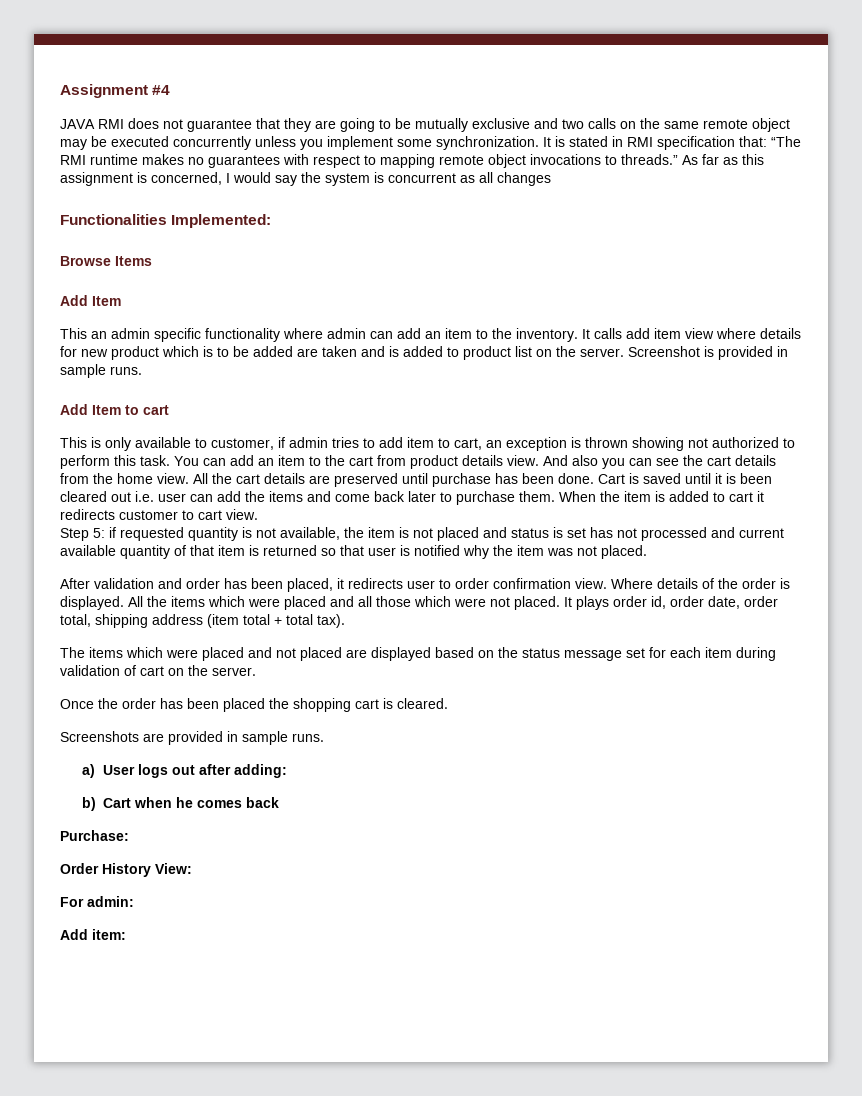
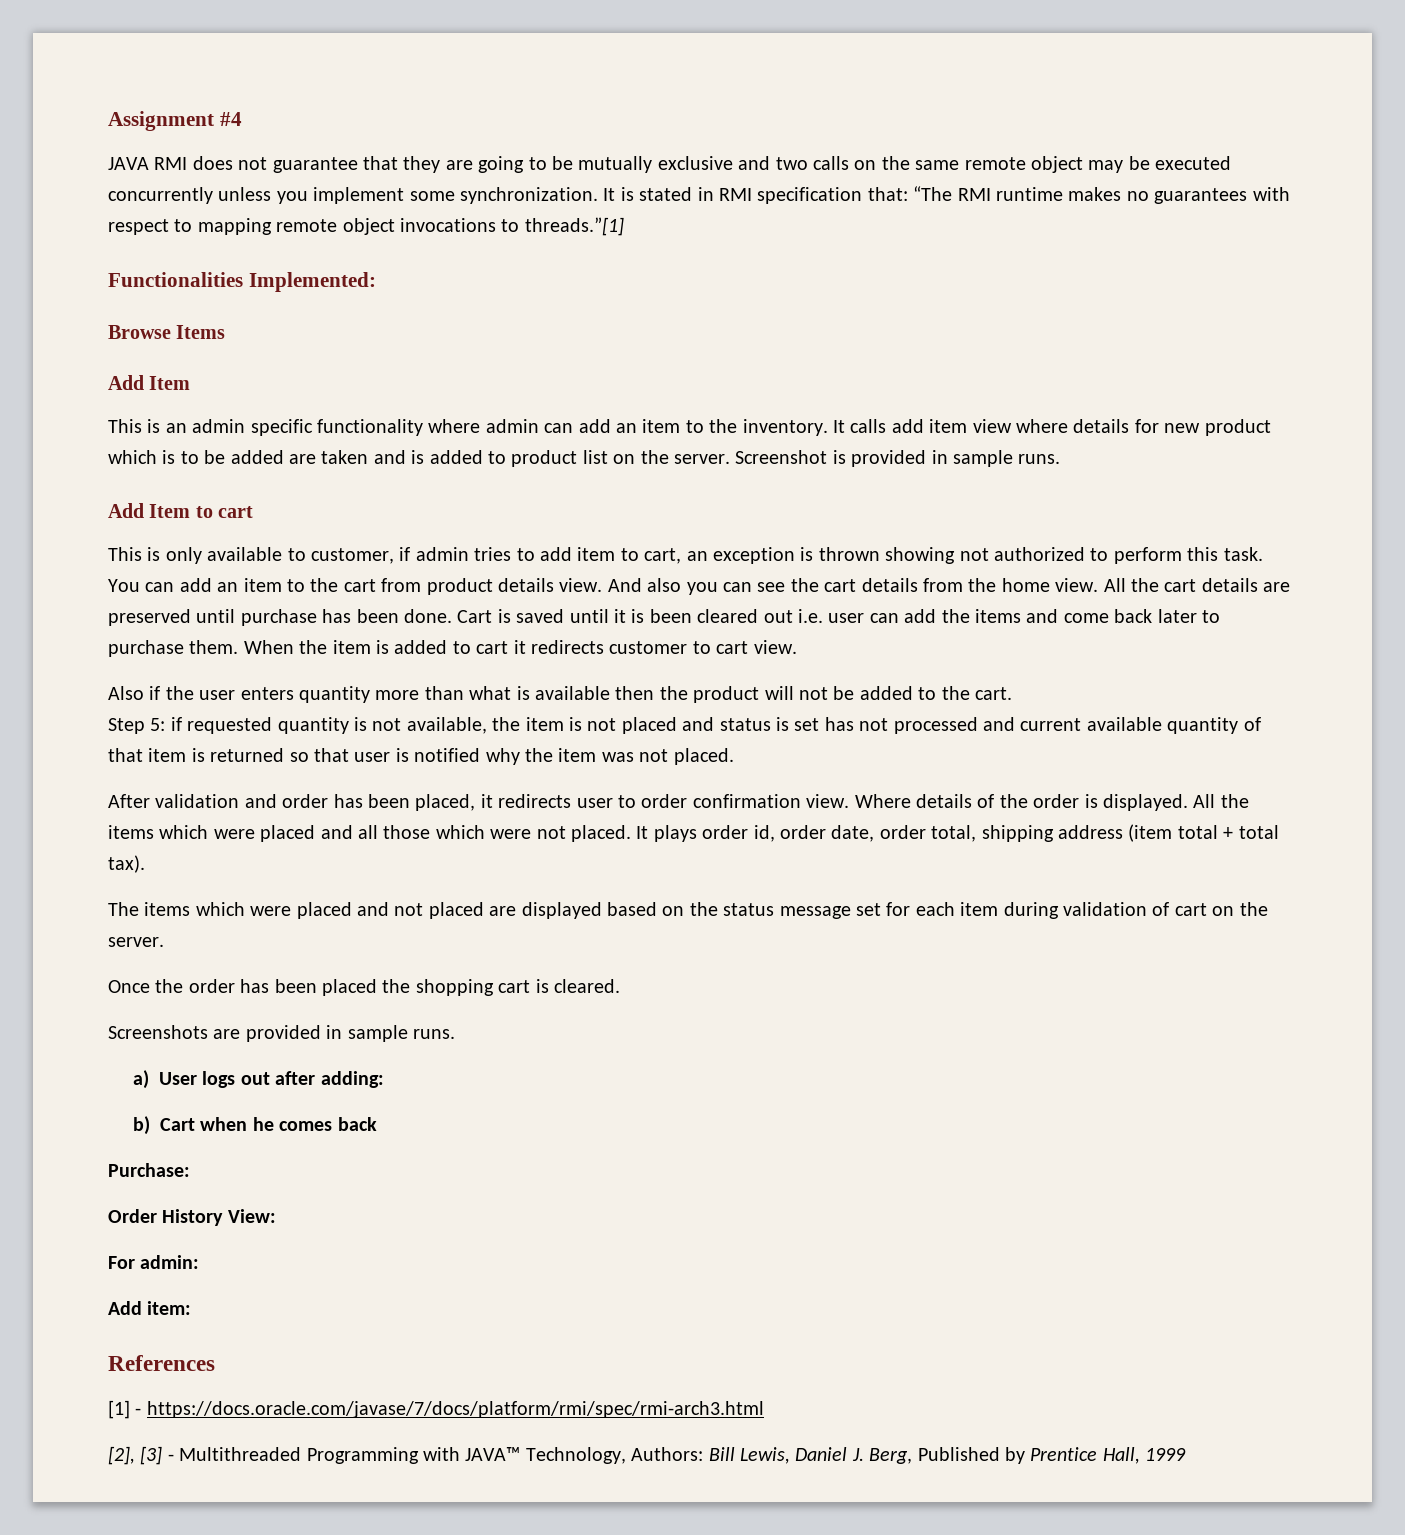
[621,154,764,165] [60,172,551,186] threads.” As far as this assignment is concerned, I would say the system is concurrent as all changes -> [524,217,624,236] threads.”[1]
(87, 333) none -> [147,419,161,433] is
(258, 514) none -> [108,686,1012,703] // Also if the user enters quantity more than what is available then the product will not be added to the cart.
(126, 934) none -> [108,1355,215,1371] [108,1400,764,1419] [108,1446,1187,1465] // References // [1] - https://docs.oracle.com/javase/7/docs/platform/rmi/spec/rmi-arch3.html // [2], [3] - Multithreaded Programming with JAVA™ Technology, Authors: Bill Lewis, Daniel J. Berg, Published by Prentice Hall, 1999

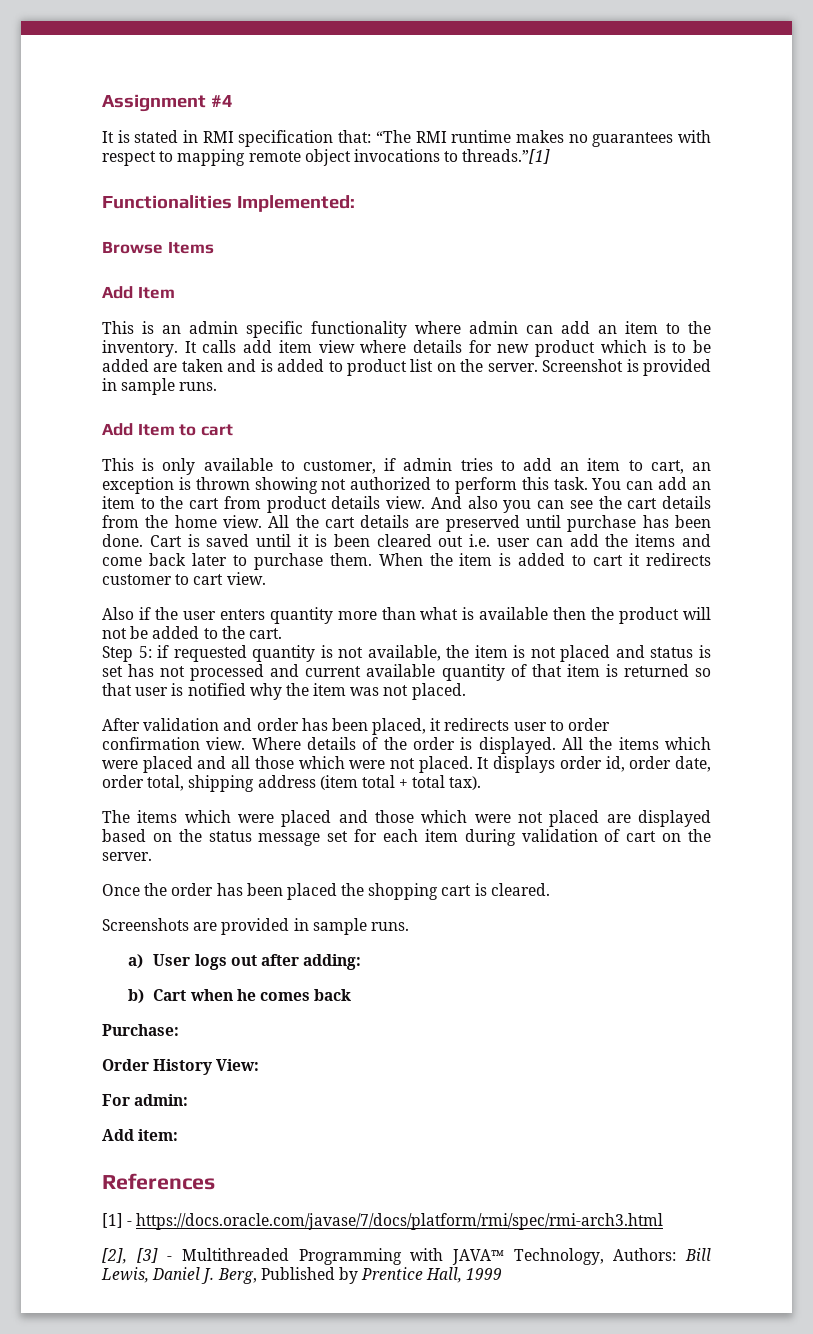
[108,156,1232,173] [108,187,598,204] JAVA RMI does not guarantee that they are going to be mutually exclusive and two calls on the same remote object may be executed concurrently unless you implement some synchronization. -> (233, 101) none
(572, 554) none -> [560,462,580,471] an
[653,825,697,842] plays -> [493,756,556,773] displays
(389, 909) none -> [375,810,511,823] those which were

